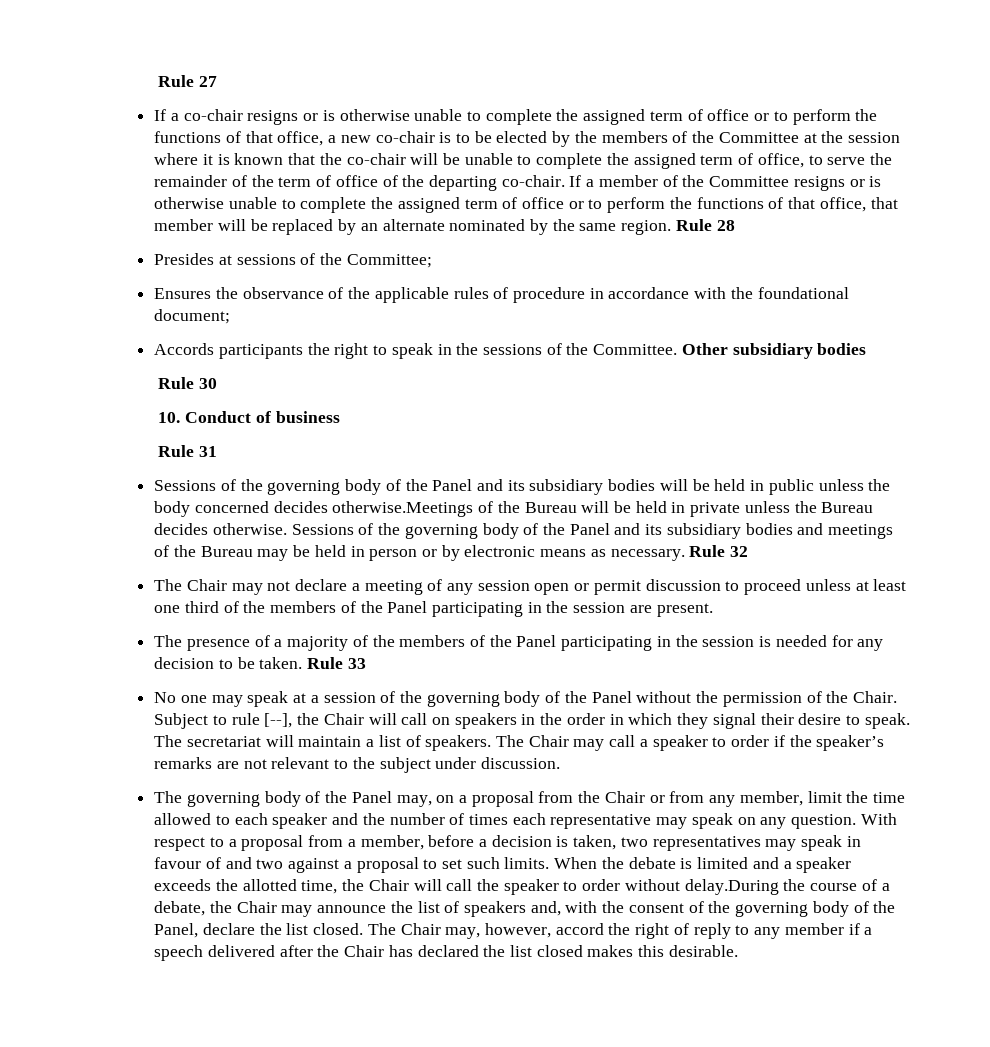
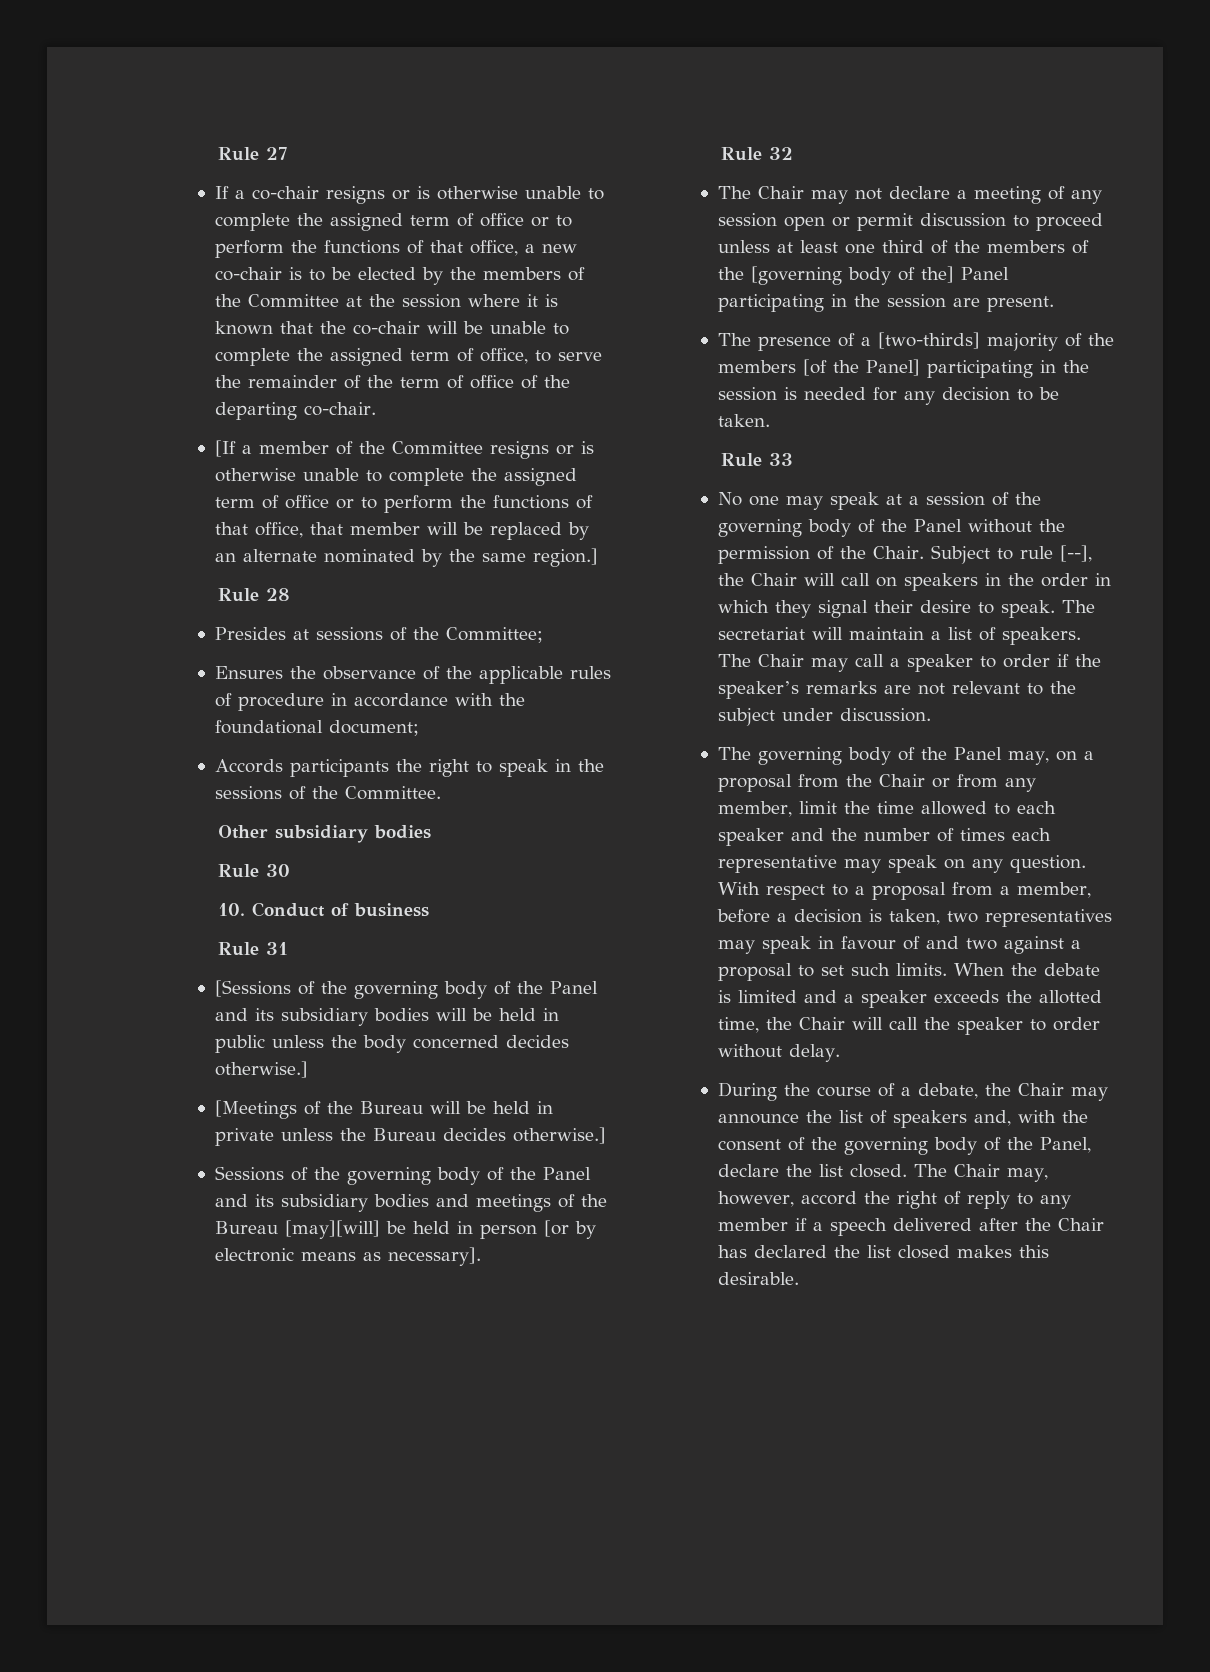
[569,175,582,187] If -> [215,440,237,457] // [If
[621,220,672,235] region. -> [533,548,599,567] region.] //
(678, 349) none -> (442, 793) //
[154,480,217,491] Sessions -> [215,980,292,997] [Sessions
[332,501,474,517] otherwise.Meetings -> [215,1061,309,1078] [215,1100,298,1119] otherwise.] // [Meetings
[212,523,287,535] otherwise. -> [513,1127,607,1144] otherwise.] //
[257,549,289,561] may -> [285,1220,381,1239] [may][will]
[422,549,438,557] or -> [544,1220,570,1237] [or
[610,549,685,561] necessary. -> [388,1247,482,1266] necessary]. //
(383, 607) none -> [751,266,955,285] [governing body of the]
(283, 643) none -> [878,332,981,349] [two-thirds]
[470,635,557,647] of the Panel -> [803,359,921,376] [of the Panel]
(303, 663) none -> (771, 420) //
[684,879,779,895] delay.During -> [789,1044,841,1062] [718,1082,778,1101] delay. // During

